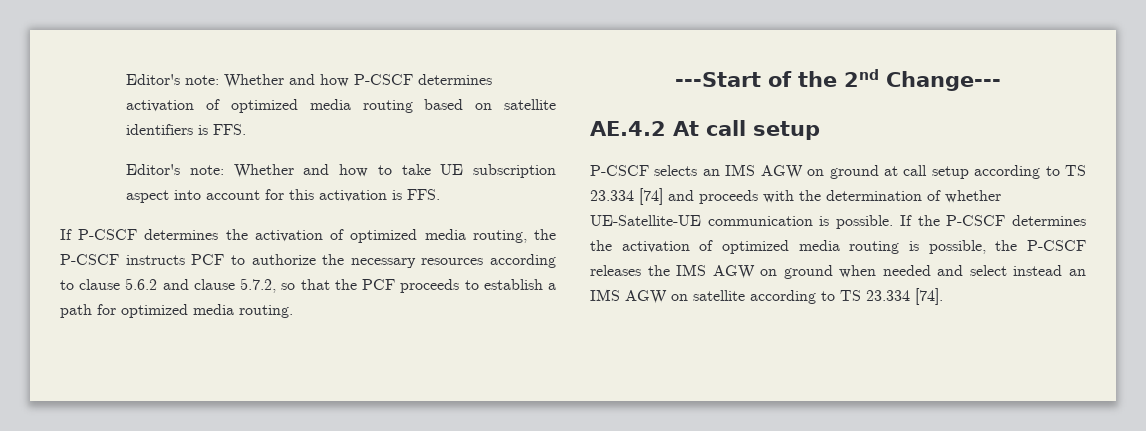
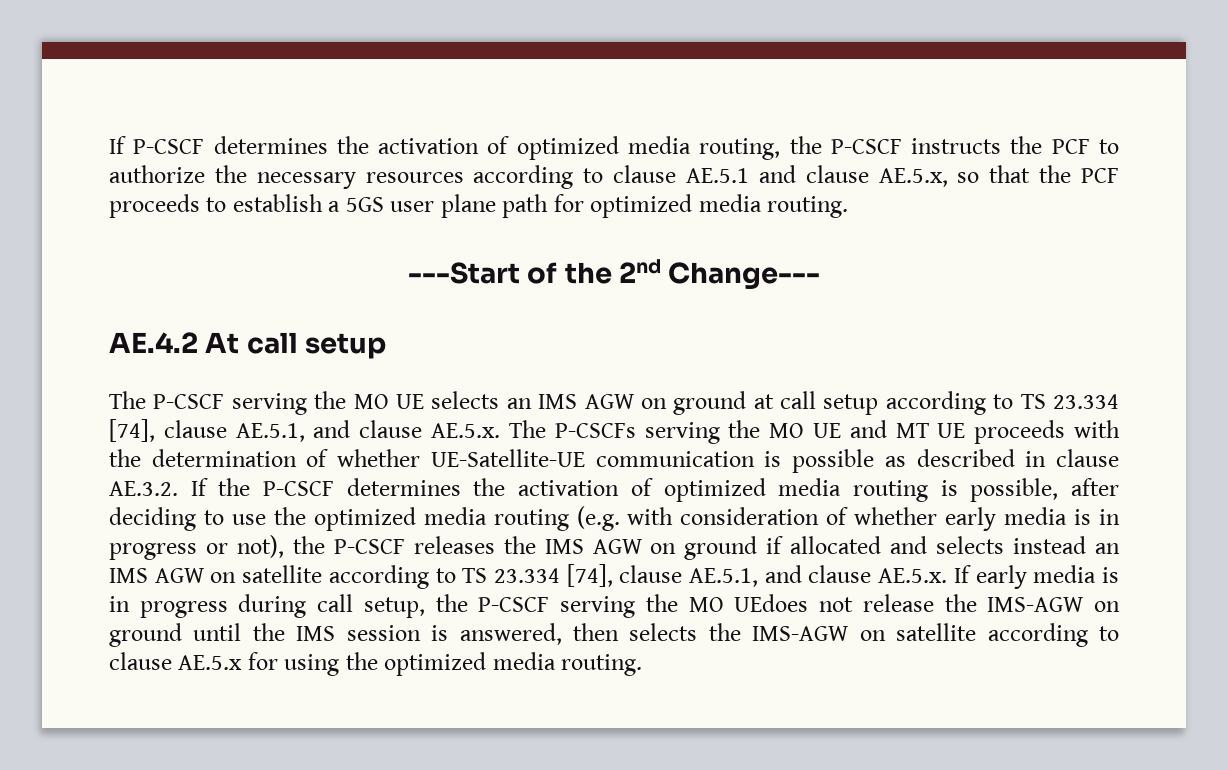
[126,74,493,88] [126,99,557,113] [126,124,247,135] [126,164,556,178] [126,189,441,203] Editor's note: Whether and how P-CSCF determines activation of optimized media routing based on satellite identifiers is FFS. // Editor's note: Whether and how to take UE subscription aspect into account for this activation is FFS. // -> (109, 145) none
(185, 260) none -> [1010,136,1043,154] the
[125,278,277,293] 5.6.2 and clause 5.7.2, -> [686,165,948,187] AE.5.1 and clause AE.5.x,
(556, 286) none -> [345,194,496,218] 5GS user plane
[590,165,649,176] P-CSCF -> [109,391,424,415] The P-CSCF serving the MO UE
[639,188,694,205] [74] and -> [109,419,966,444] [74], clause AE.5.1, and clause AE.5.x. The P-CSCFs serving the MO UE and MT UE
[836,215,894,229] possible. -> [792,449,1120,473] [109,481,178,496] possible as described in clause AE.3.2.
(986, 247) none -> [1071,478,1120,496] [109,506,1120,531] [109,535,284,560] after deciding to use the optimized media routing (e.g. with consideration of whether early media is in progress or not),
[839,265,1007,278] when needed and select -> [766,536,1005,554] if allocated and selects
[915,288,943,305] [74]. -> [566,564,1120,589] [109,594,1120,618] [109,623,1119,647] [109,652,643,676] [74], clause AE.5.1, and clause AE.5.x. If early media is in progress during call setup, the P-CSCF serving the MO UEdoes not release the IMS-AGW on ground until the IMS session is answered, then selects the IMS-AGW on satellite according to clause AE.5.x for using the optimized media routing.

